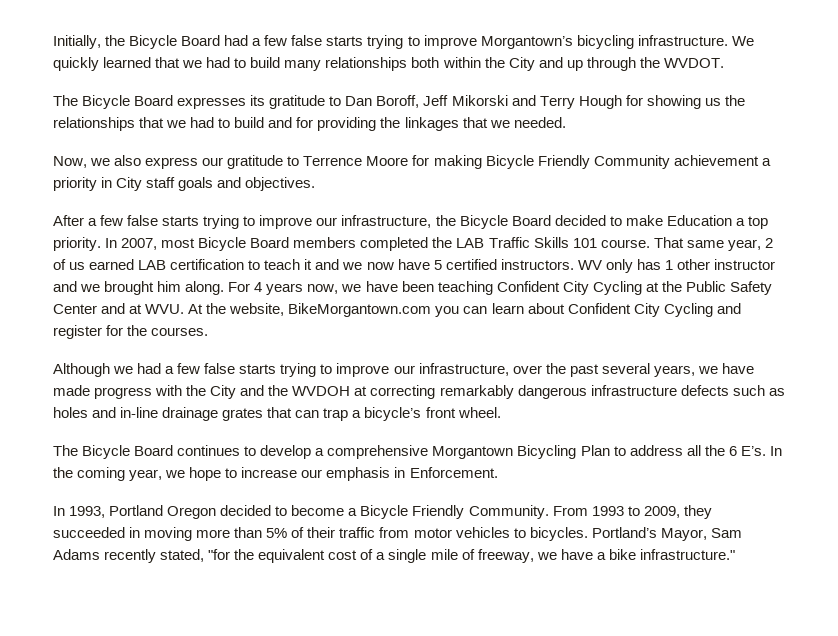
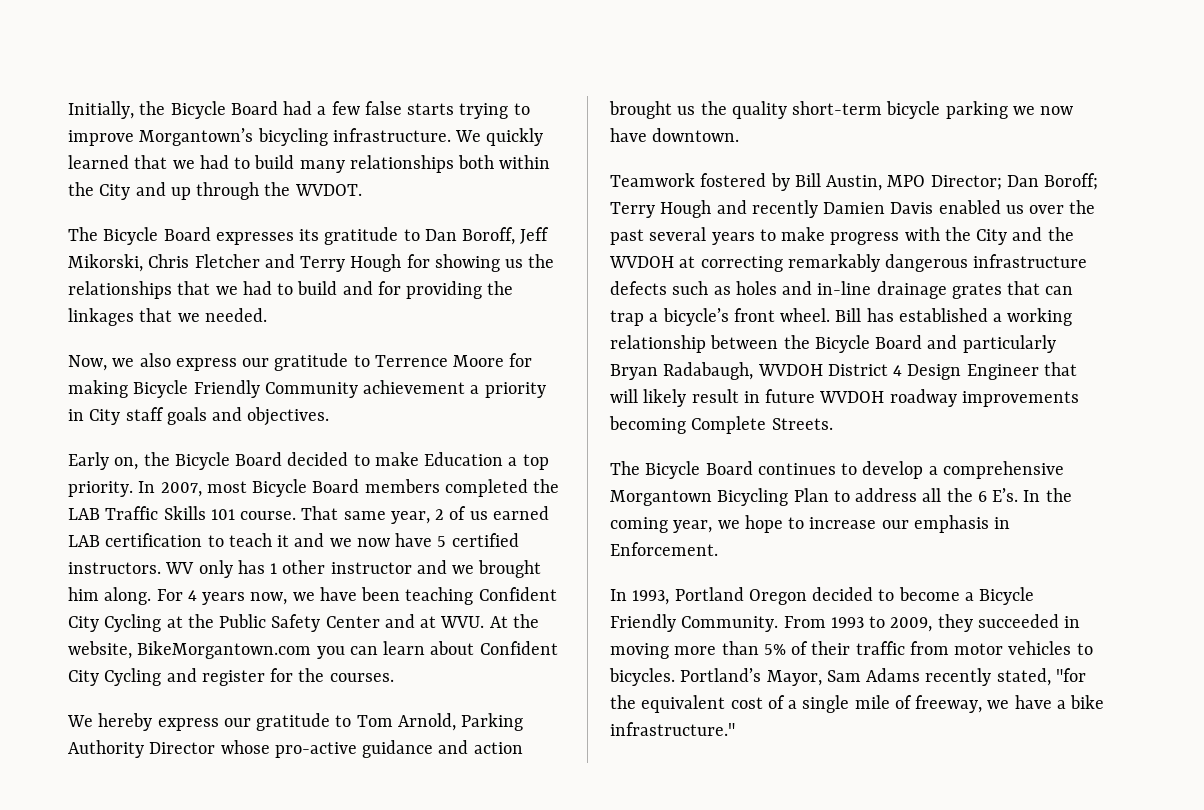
[451,95,508,106] Mikorski -> [68,254,260,272] Mikorski, Chris Fletcher
[53,215,432,229] After a few false starts trying to improve our infrastructure, -> [68,452,139,470] Early on,
[53,363,754,377] [53,385,90,396] Although we had a few false starts trying to improve our infrastructure, over the past several years, we have made -> [67,713,524,731] [68,740,523,758] [609,101,1074,119] [610,128,740,142] [610,173,1099,191] [610,200,1096,218] [610,227,826,245] We hereby express our gratitude to Tom Arnold, Parking Authority Director whose pro-active guidance and action brought us the quality short-term bicycle parking we now have downtown. // Teamwork fostered by Bill Austin, MPO Director; Dan Boroff; Terry Hough and recently Damien Davis enabled us over the past several years to make
(501, 412) none -> [835,308,1073,326] [610,335,1056,353] [610,362,1077,380] [610,389,1079,407] [609,416,833,434] Bill has established a working relationship between the Bicycle Board and particularly Bryan Radabaugh, WVDOH District 4 Design Engineer that will likely result in future WVDOH roadway improvements becoming Complete Streets.

